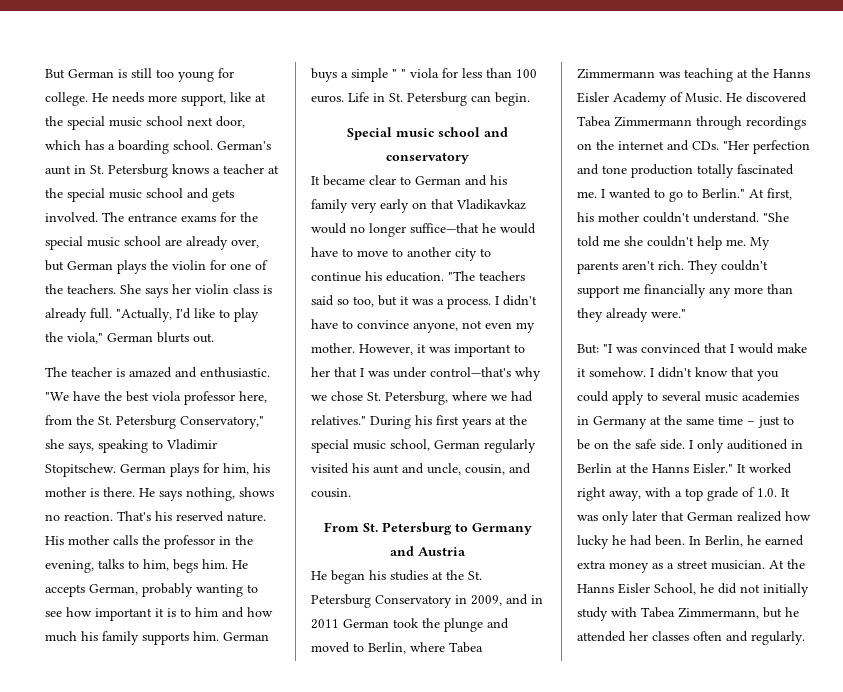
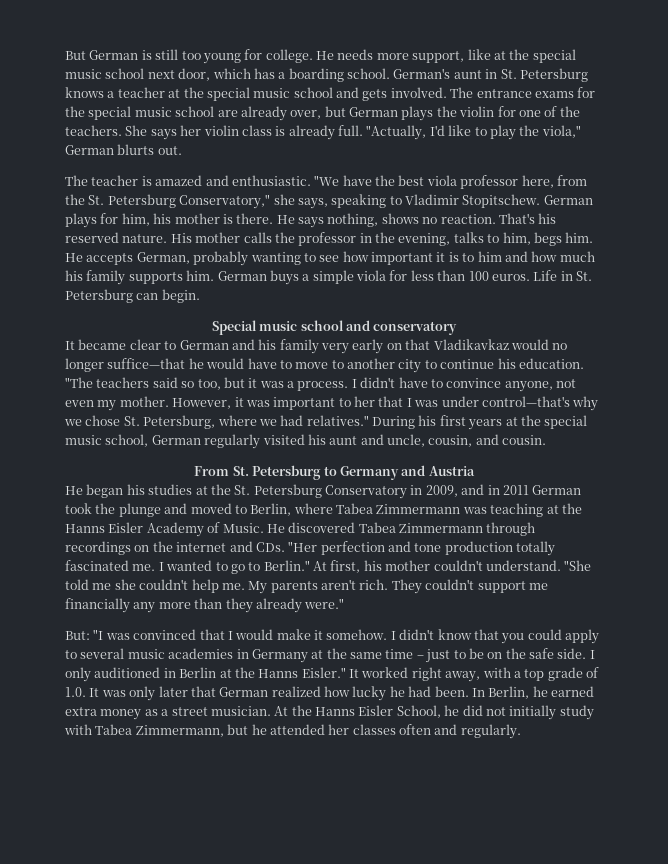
[392,69,406,78] " " -> (354, 277) none

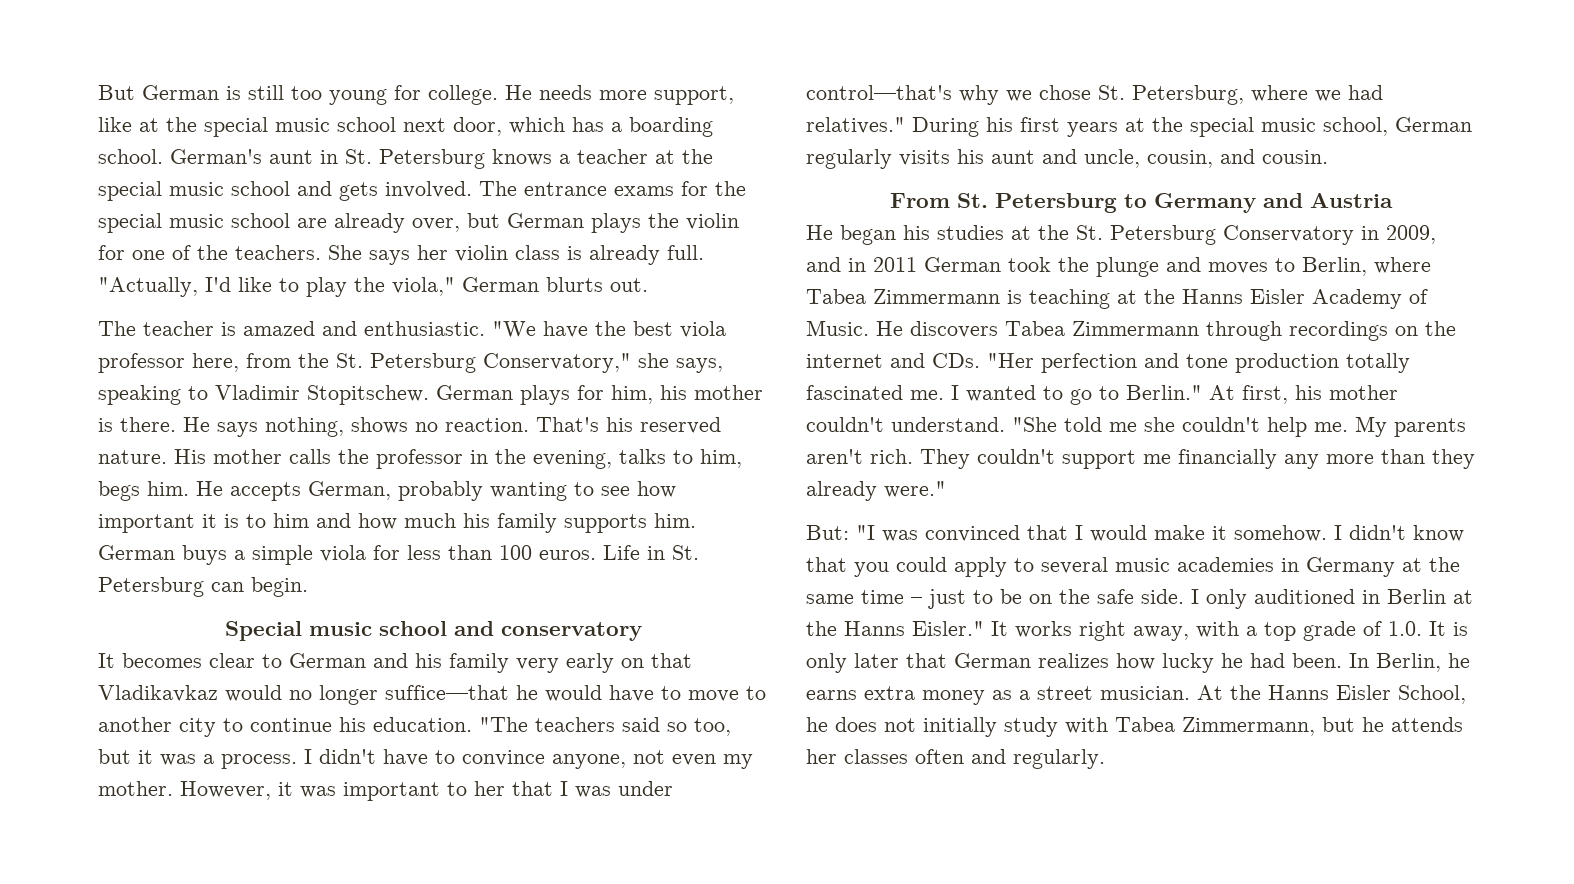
[78,339,127,350] became -> [122,653,202,668] becomes
[262,434,305,445] visited -> [899,150,950,166] visits
[190,503,232,514] moved -> [1208,262,1268,274] moves
[462,507,487,514] was -> [1007,290,1022,304] is
[288,522,356,533] discovered -> [910,321,998,338] discovers
[361,667,409,678] worked -> [1015,621,1072,638] works
[101,690,126,697] was -> [1453,622,1468,636] is
[271,686,321,697] realized -> [1038,653,1109,668] realizes
[551,686,594,697] earned -> [806,690,857,700] earns
[462,705,483,716] did -> [835,717,877,732] does
[269,724,325,735] attended -> [1391,717,1463,732] attends

